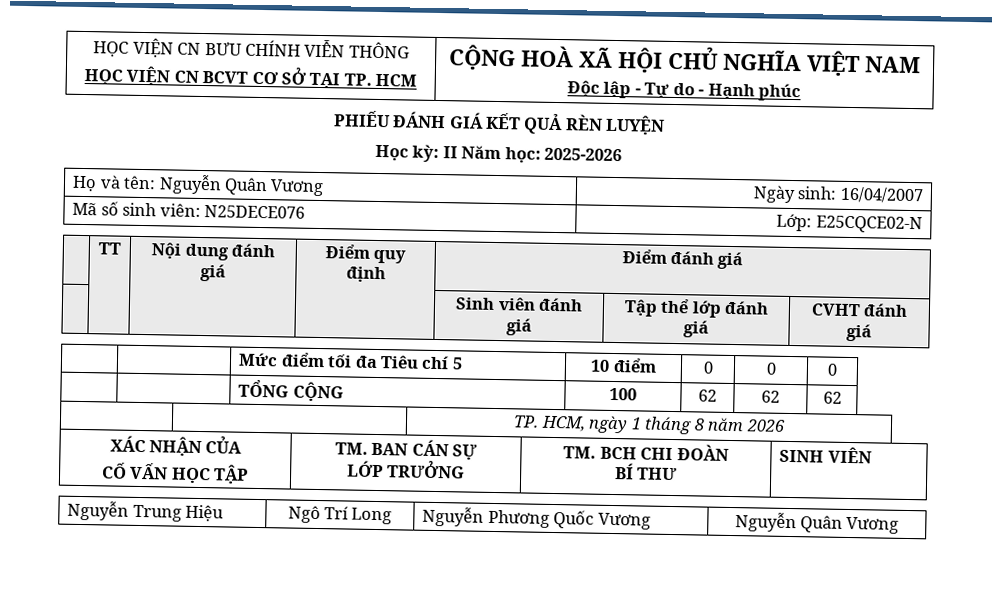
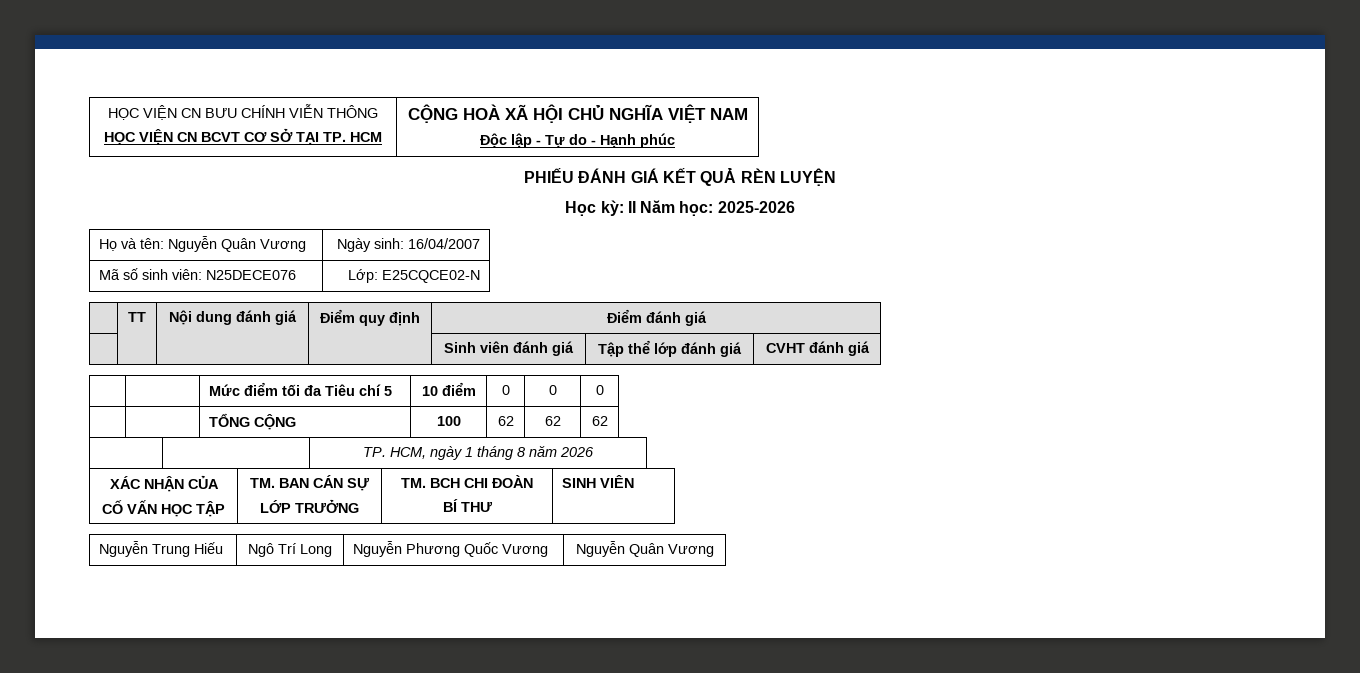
[185,504,225,522] Hiệu -> [194,542,224,554] Hiếu

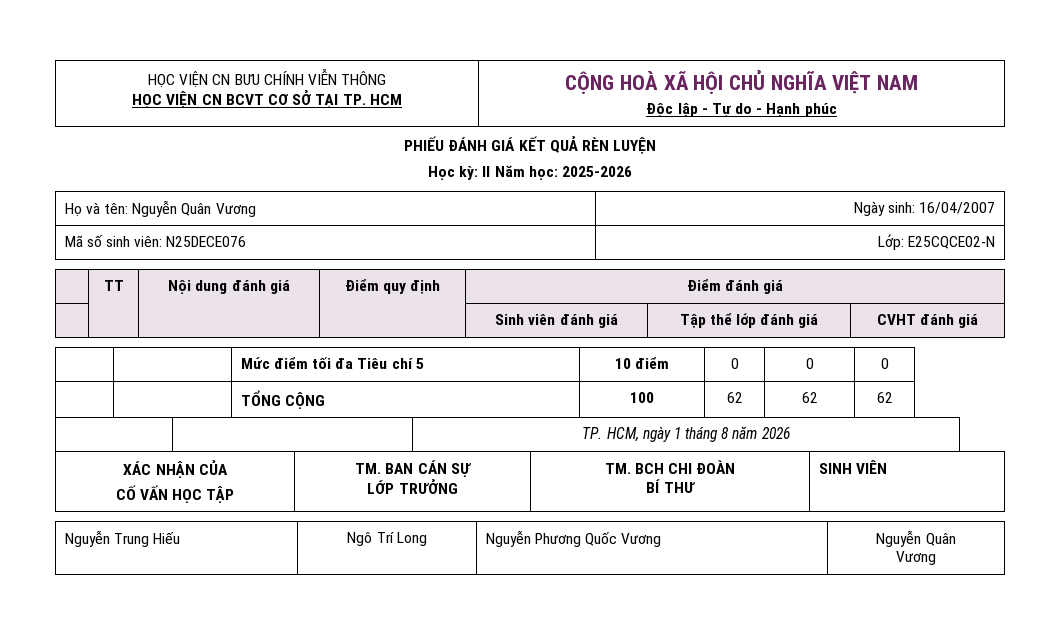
(664, 550) none -> (956, 539) //

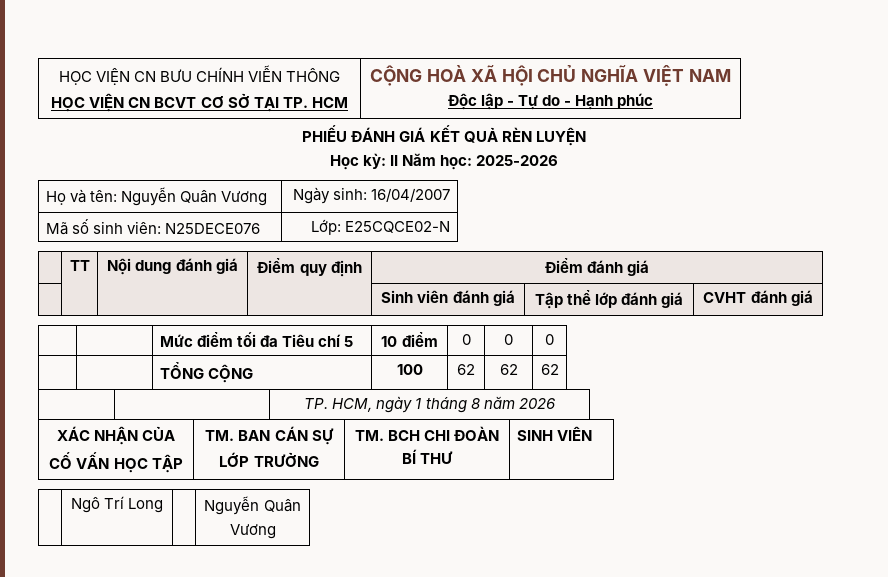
[64,530,181,547] Nguyễn Trung Hiếu -> (592, 433) none
[485,530,662,547] Nguyễn Phương Quốc Vương -> (164, 505) none

